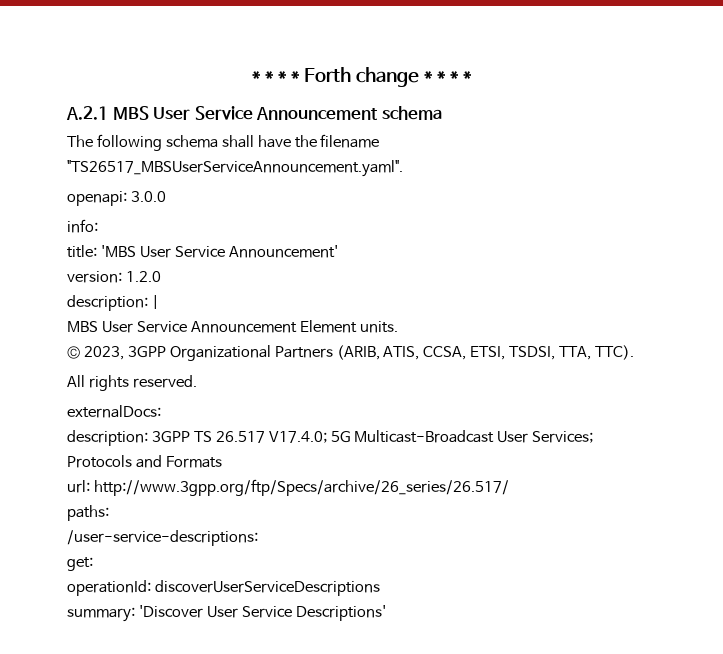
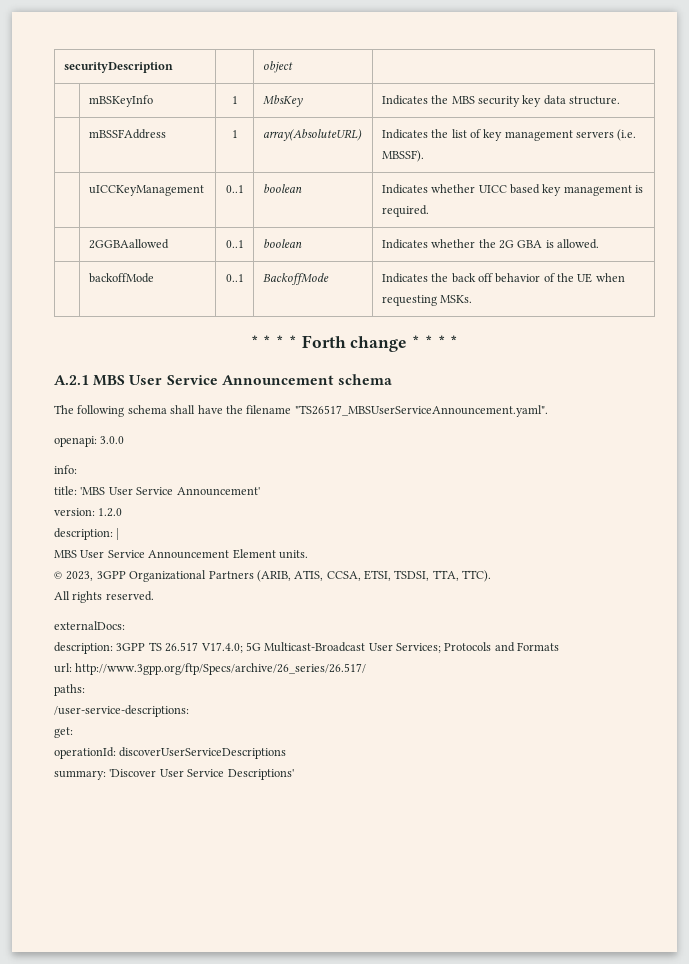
(251, 76) none -> [63,62,173,73] [262,61,293,73] [88,95,153,107] [231,96,238,104] [262,95,303,107] [381,95,621,107] [88,129,166,139] [231,130,238,138] [262,129,362,141] [381,129,637,141] [381,150,424,162] [88,185,204,196] [225,185,244,193] [262,184,302,193] [381,184,644,196] [381,205,429,217] [88,239,169,249] [225,240,244,248] [262,239,302,248] [381,239,600,249] [88,273,154,283] [225,274,244,282] [262,273,329,285] [381,273,625,283] [381,295,473,306] securityDescription | | object | // | mBSKeyInfo | 1 | MbsKey | Indicates the MBS security key data structure. // | mBSSFAddress | 1 | array(AbsoluteURL) | Indicates the list of key management servers (i.e. MBSSF). // | uICCKeyManagement | 0..1 | boolean | Indicates whether UICC based key management is required. // | 2GGBAallowed | 0..1 | boolean | Indicates whether the 2G GBA is allowed. // | backoffMode | 0..1 | BackoffMode | Indicates the back off behavior of the UE when requesting MSKs. //

